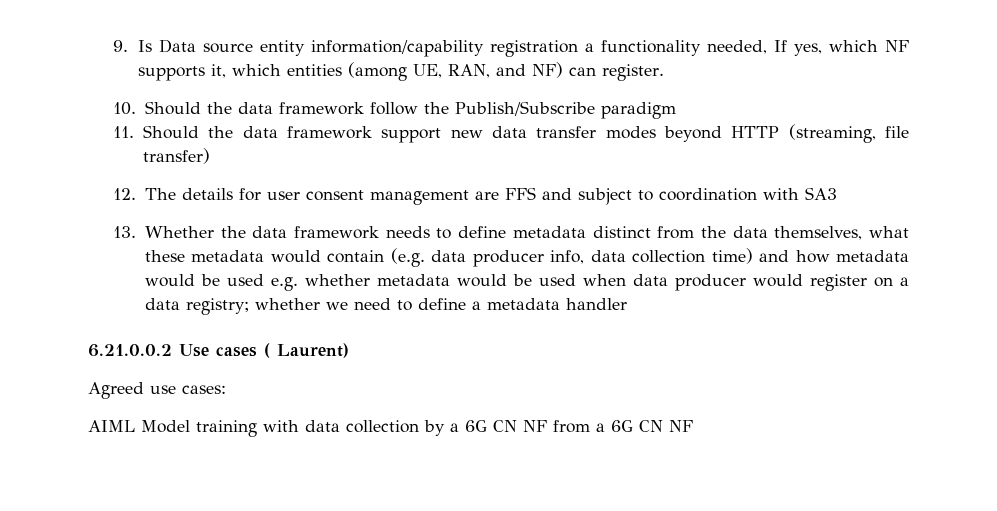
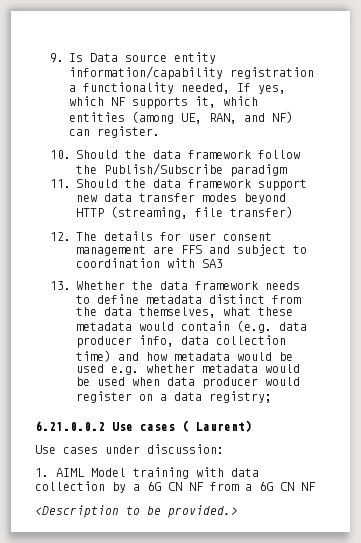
[254,298,627,311] whether we need to define a metadata handler -> (272, 397) none
[88,382,226,399] Agreed use cases: // -> [35,444,224,454] [35,468,49,477] Use cases under discussion: // 1.
(693, 426) none -> [35,505,238,518] // <Description to be provided.>

